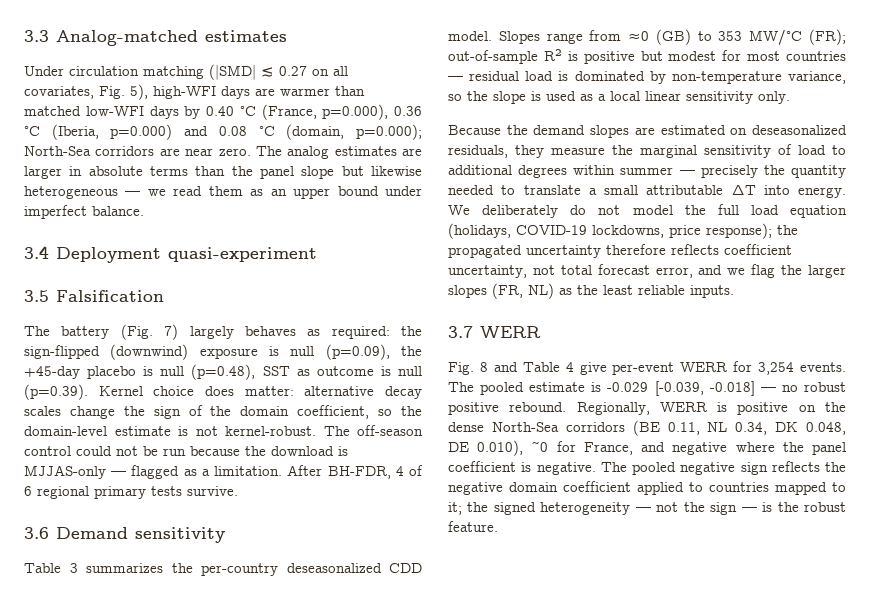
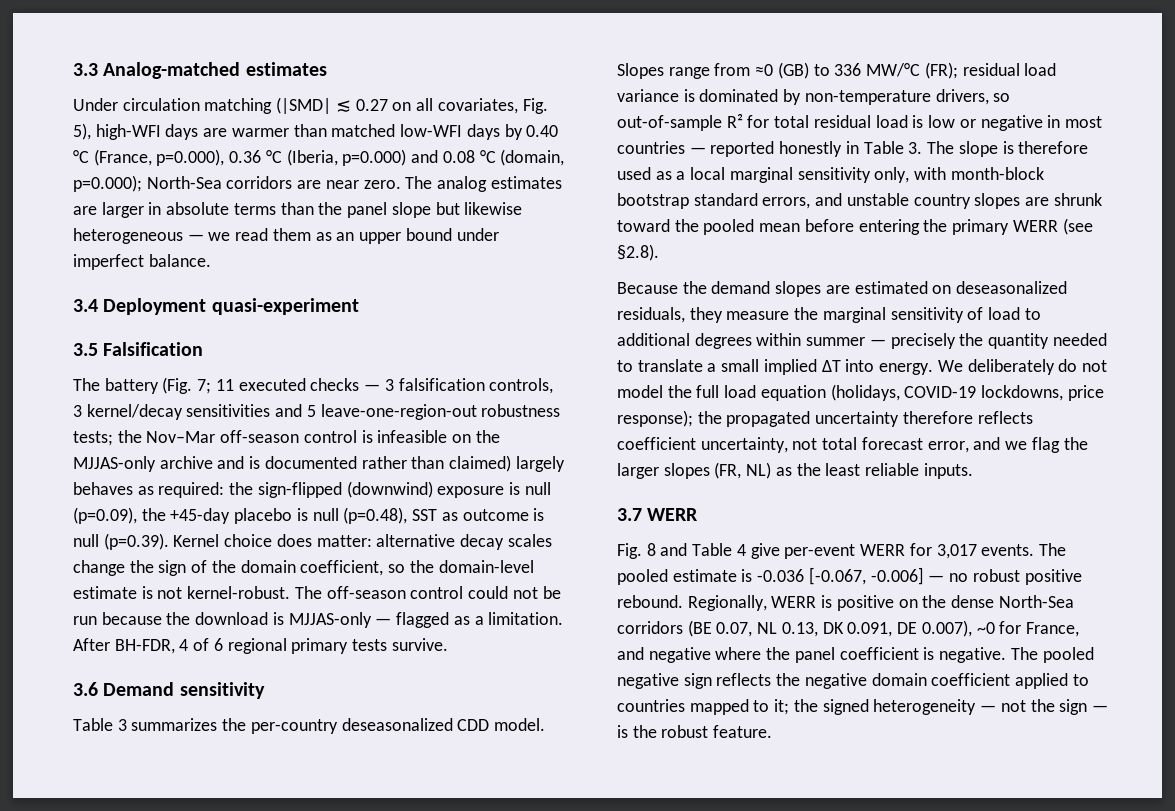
[164,324,179,340] 7) -> [197,378,554,394] [73,404,561,420] [73,430,500,446] [73,455,512,472] 7; 11 executed checks — 3 falsification controls, 3 kernel/decay sensitivities and 5 leave-one-region-out robustness tests; the Nov–Mar off-season control is infeasible on the MJJAS-only archive and is documented rather than claimed)
[718,31,743,41] 353 -> [834,63,862,76] 336
[448,49,846,64] [448,71,554,81] out-of-sample R² is positive but modest for most countries — residual load -> [962,63,1057,76] [617,89,679,102] residual load variance
[788,71,846,84] [448,91,488,101] variance, so the -> [935,89,1011,105] [617,113,1102,131] [617,141,955,157] drivers, so out-of-sample R² for total residual load is low or negative in most countries — reported honestly in Table 3. The
(541, 96) none -> [1018,141,1089,154] therefore
[645,91,790,104] linear sensitivity only. -> [729,167,1044,183] [617,193,1102,209] [617,218,1093,235] [617,244,659,261] marginal sensitivity only, with month-block bootstrap standard errors, and unstable country slopes are shrunk toward the pooled mean before entering the primary WERR (see §2.8).
[646,185,724,195] attributable -> [763,359,817,375] implied
[758,362,795,375] 3,254 -> [936,544,977,559] 3,017
[607,381,755,396] -0.029 [-0.039, -0.018] -> [757,567,924,585] -0.036 [-0.067, -0.006]
[667,422,846,435] [448,440,524,456] 0.11, NL 0.34, DK 0.048, DE 0.010), -> [716,620,972,637] 0.07, NL 0.13, DK 0.091, DE 0.007),

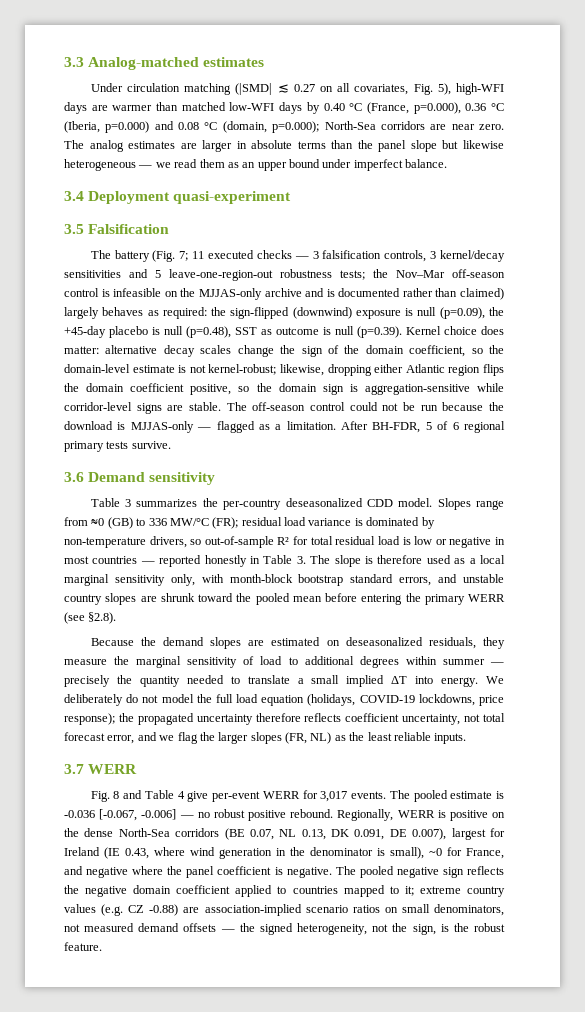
[187,586,291,599] kernel-robust. -> [208,364,505,376] [64,383,505,395] [64,402,221,414] kernel-robust; likewise, dropping either Atlantic region flips the domain coefficient positive, so the domain sign is aggregation-sensitive while corridor-level signs are stable.
[179,639,189,651] 4 -> [425,422,432,430] 5
(972, 628) none -> [451,828,505,840] [64,847,424,859] largest for Ireland (IE 0.43, where wind generation in the denominator is small),
[793,699,1108,715] the signed heterogeneity — not the sign — -> [419,886,505,897] [64,904,505,916] [64,923,436,935] extreme country values (e.g. CZ -0.88) are association-implied scenario ratios on small denominators, not measured demand offsets — the signed heterogeneity, not the sign,

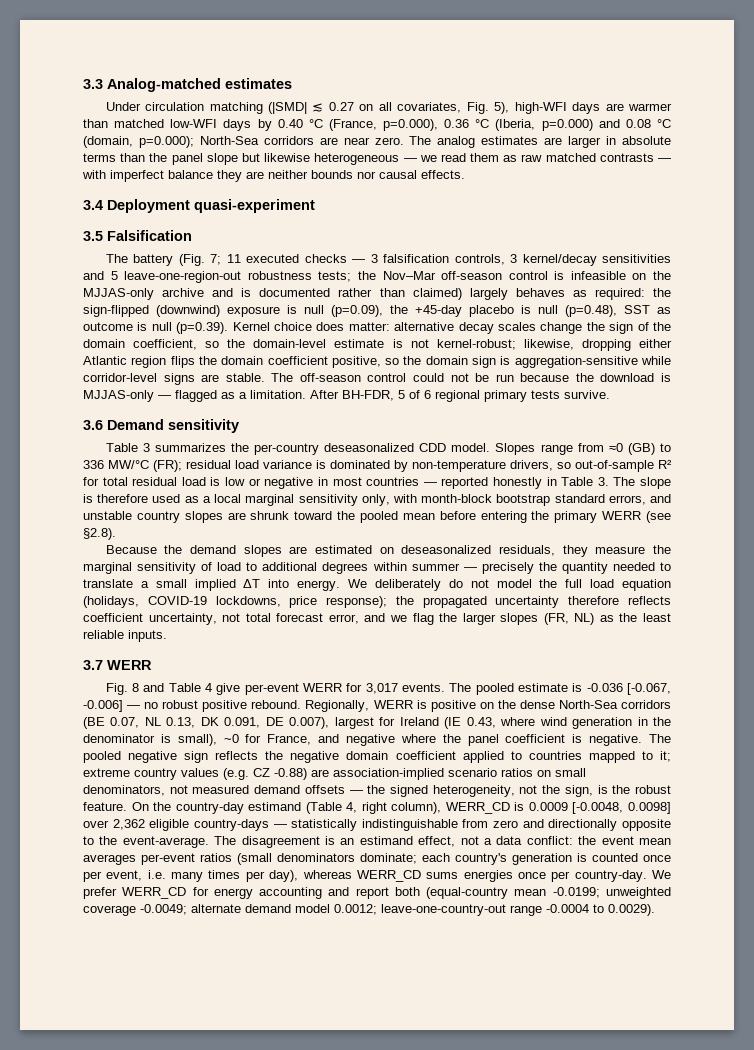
[242,159,448,171] an upper bound under imperfect balance. -> [521,153,671,162] [82,170,465,182] raw matched contrasts — with imperfect balance they are neither bounds nor causal effects.
(102, 946) none -> [131,802,672,814] [83,819,671,831] [83,836,671,848] [83,853,671,865] [83,870,671,882] [83,887,671,899] [83,904,655,916] On the country-day estimand (Table 4, right column), WERR_CD is 0.0009 [-0.0048, 0.0098] over 2,362 eligible country-days — statistically indistinguishable from zero and directionally opposite to the event-average. The disagreement is an estimand effect, not a data conflict: the event mean averages per-event ratios (small denominators dominate; each country's generation is counted once per event, i.e. many times per day), whereas WERR_CD sums energies once per country-day. We prefer WERR_CD for energy accounting and report both (equal-country mean -0.0199; unweighted coverage -0.0049; alternate demand model 0.0012; leave-one-country-out range -0.0004 to 0.0029).

